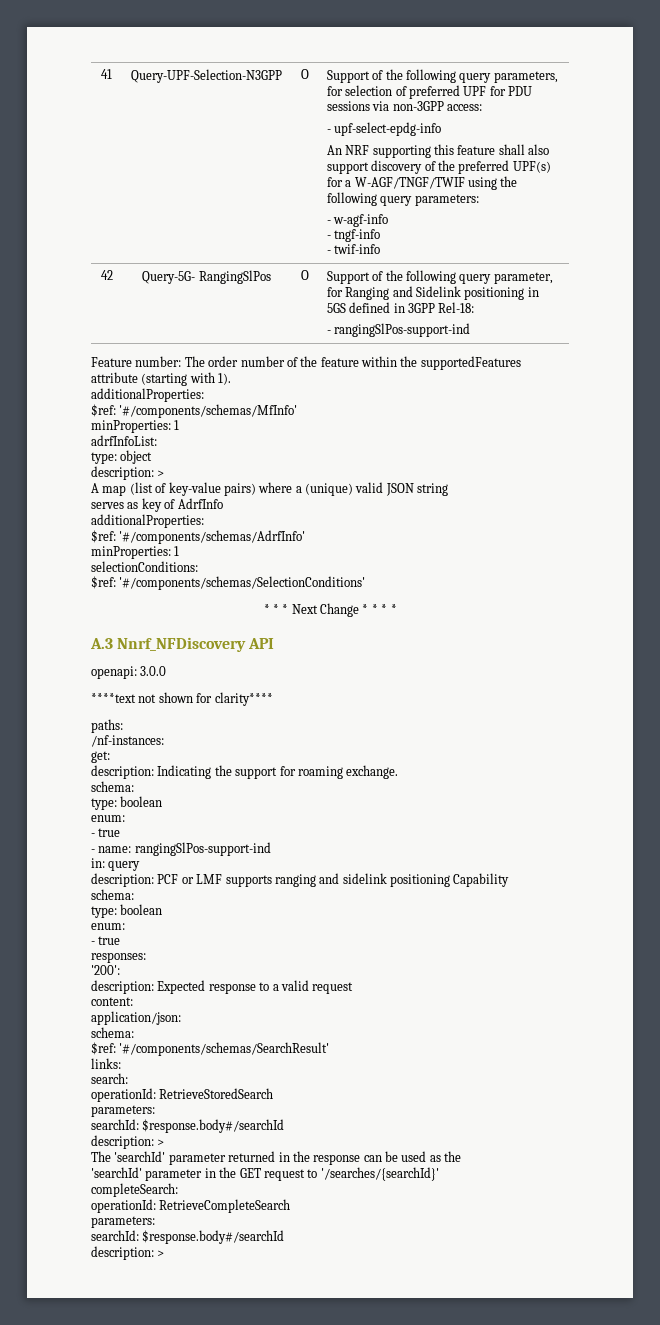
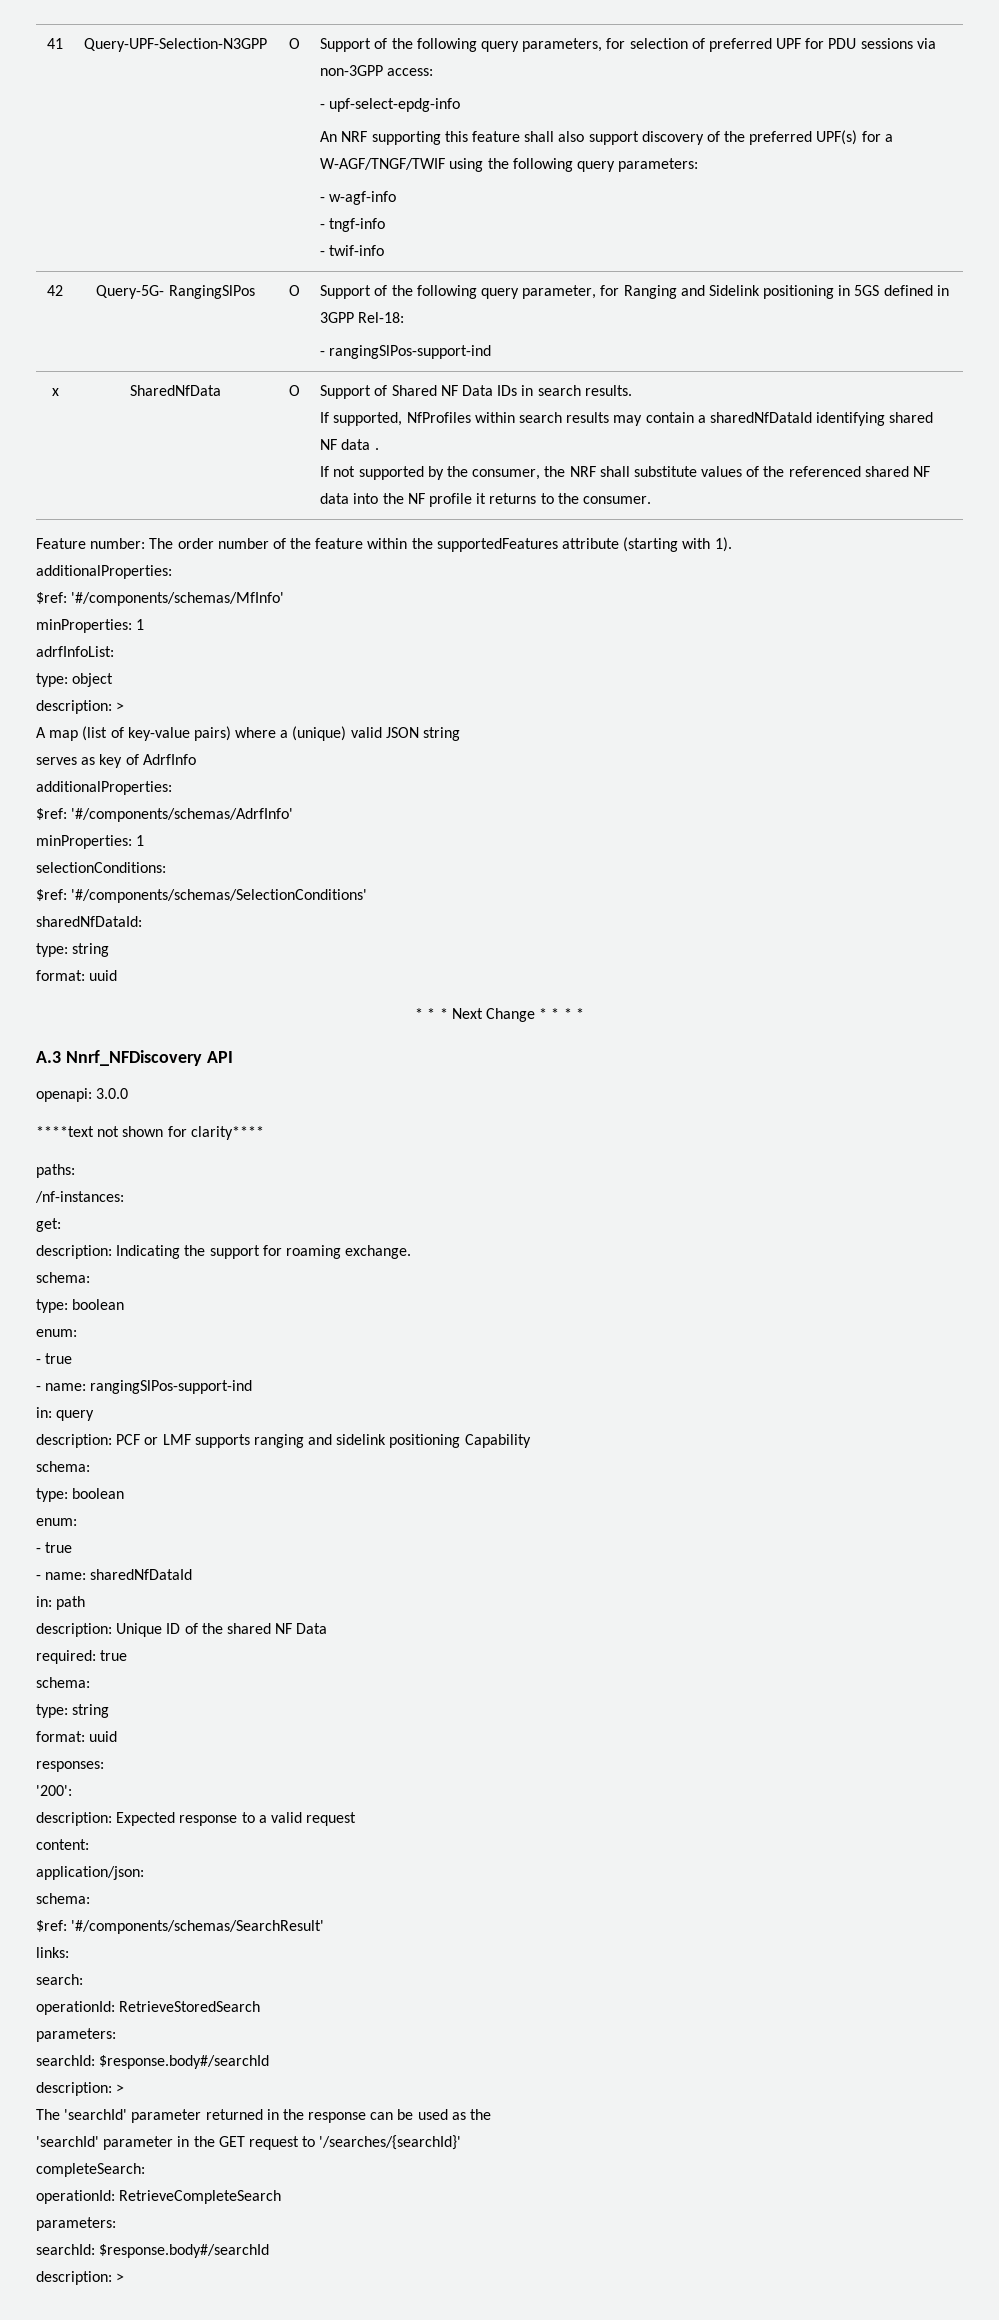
(471, 330) none -> [51,388,59,396] [130,385,221,396] [288,385,300,396] [320,385,632,399] [320,412,934,426] [320,439,379,450] [320,466,931,480] [320,493,651,507] // x | SharedNfData | O | Support of Shared NF Data IDs in search results. // If supported, NfProfiles within search results may contain a sharedNfDataId identifying shared NF data . // If not supported by the consumer, the NRF shall substitute values of the referenced shared NF data into the NF profile it returns to the consumer.
(366, 583) none -> [36,916,142,927] [36,943,110,957] [36,970,118,981] // sharedNfDataId: // type: string // format: uuid
(121, 940) none -> [36,1569,193,1580] [36,1596,86,1610] [36,1623,328,1637] [36,1650,128,1664] [36,1677,90,1688] [36,1704,110,1718] [36,1731,118,1742] // - name: sharedNfDataId // in: path // description: Unique ID of the shared NF Data // required: true // schema: // type: string // format: uuid

